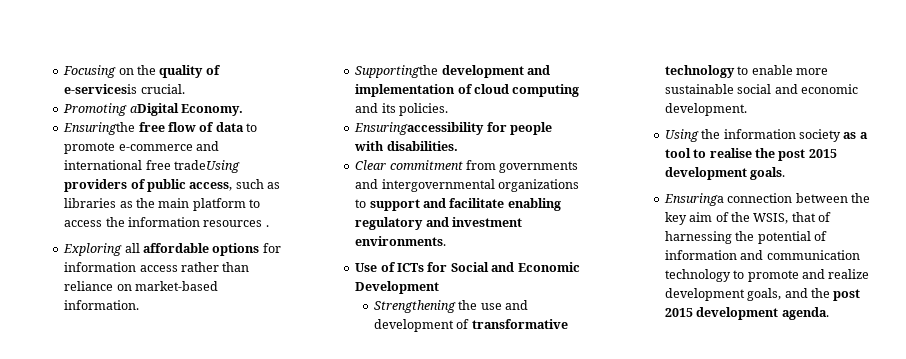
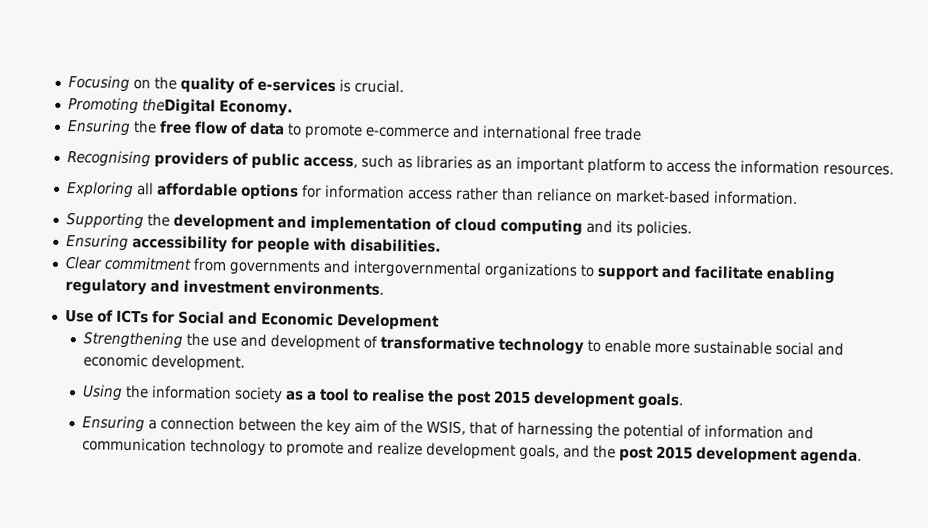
[64,84,138,94] e-servicesis -> [257,77,352,93] e-services is
[129,103,179,116] aDigital -> [142,98,217,116] theDigital
[63,122,136,135] Ensuringthe -> [67,119,158,136] Ensuring the
[174,160,241,173] tradeUsing -> [604,127,643,141] [67,150,152,168] trade // Recognising
[136,198,190,208] the main -> [495,156,585,174] an important
[203,220,269,227] resources . -> [823,164,895,176] resources.
[355,65,439,78] Supportingthe -> [66,212,171,230] Supporting the
[354,122,485,135] Ensuringaccessibility -> [66,234,229,253] Ensuring accessibility
[663,193,724,206] Ensuringa -> [81,415,157,433] Ensuring a

